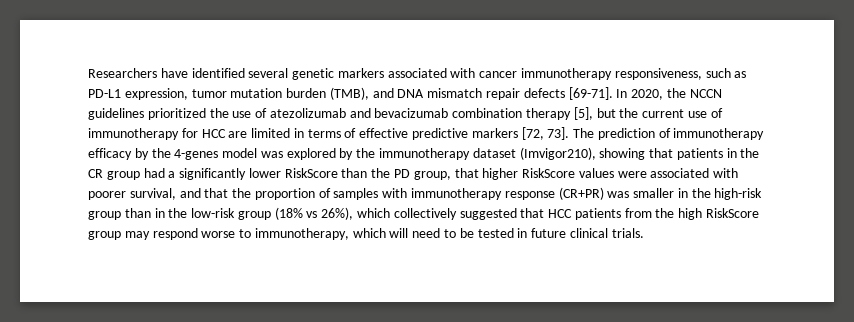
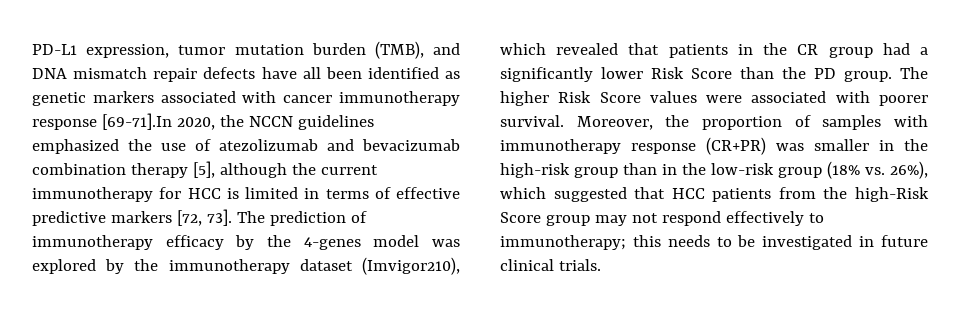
[88,68,747,80] Researchers have identified several genetic markers associated with cancer immunotherapy responsiveness, such as -> (32, 49) none
[568,87,628,100] [69-71]. In -> [261,67,460,79] [32,91,460,106] [32,113,172,130] have all been identified as genetic markers associated with cancer immunotherapy response [69-71].In
[147,108,206,120] prioritized -> [32,139,119,154] emphasized
[596,108,616,118] but -> [219,163,287,178] although
[687,108,723,118] use of -> (378, 170) none
[228,131,248,138] are -> [226,188,239,199] is
[599,148,646,160] showing -> [500,43,619,55] which revealed
[284,168,338,178] RiskScore -> [651,67,732,79] Risk Score
[413,168,576,180] group, that higher RiskScore -> [844,67,928,82] [500,91,641,106] group. The higher Risk Score
[129,188,229,200] survival, and that -> [500,115,653,130] survival. Moreover,
[306,211,318,218] vs -> [865,167,885,175] vs.
[393,208,457,220] collectively -> (546, 193) none
[678,208,760,220] [88,228,441,240] high RiskScore group may respond worse to immunotherapy, which will need -> [855,187,929,202] [500,211,824,226] [500,235,710,250] high-Risk Score group may not respond effectively to immunotherapy; this needs
[477,228,514,238] tested -> [762,235,853,250] investigated

